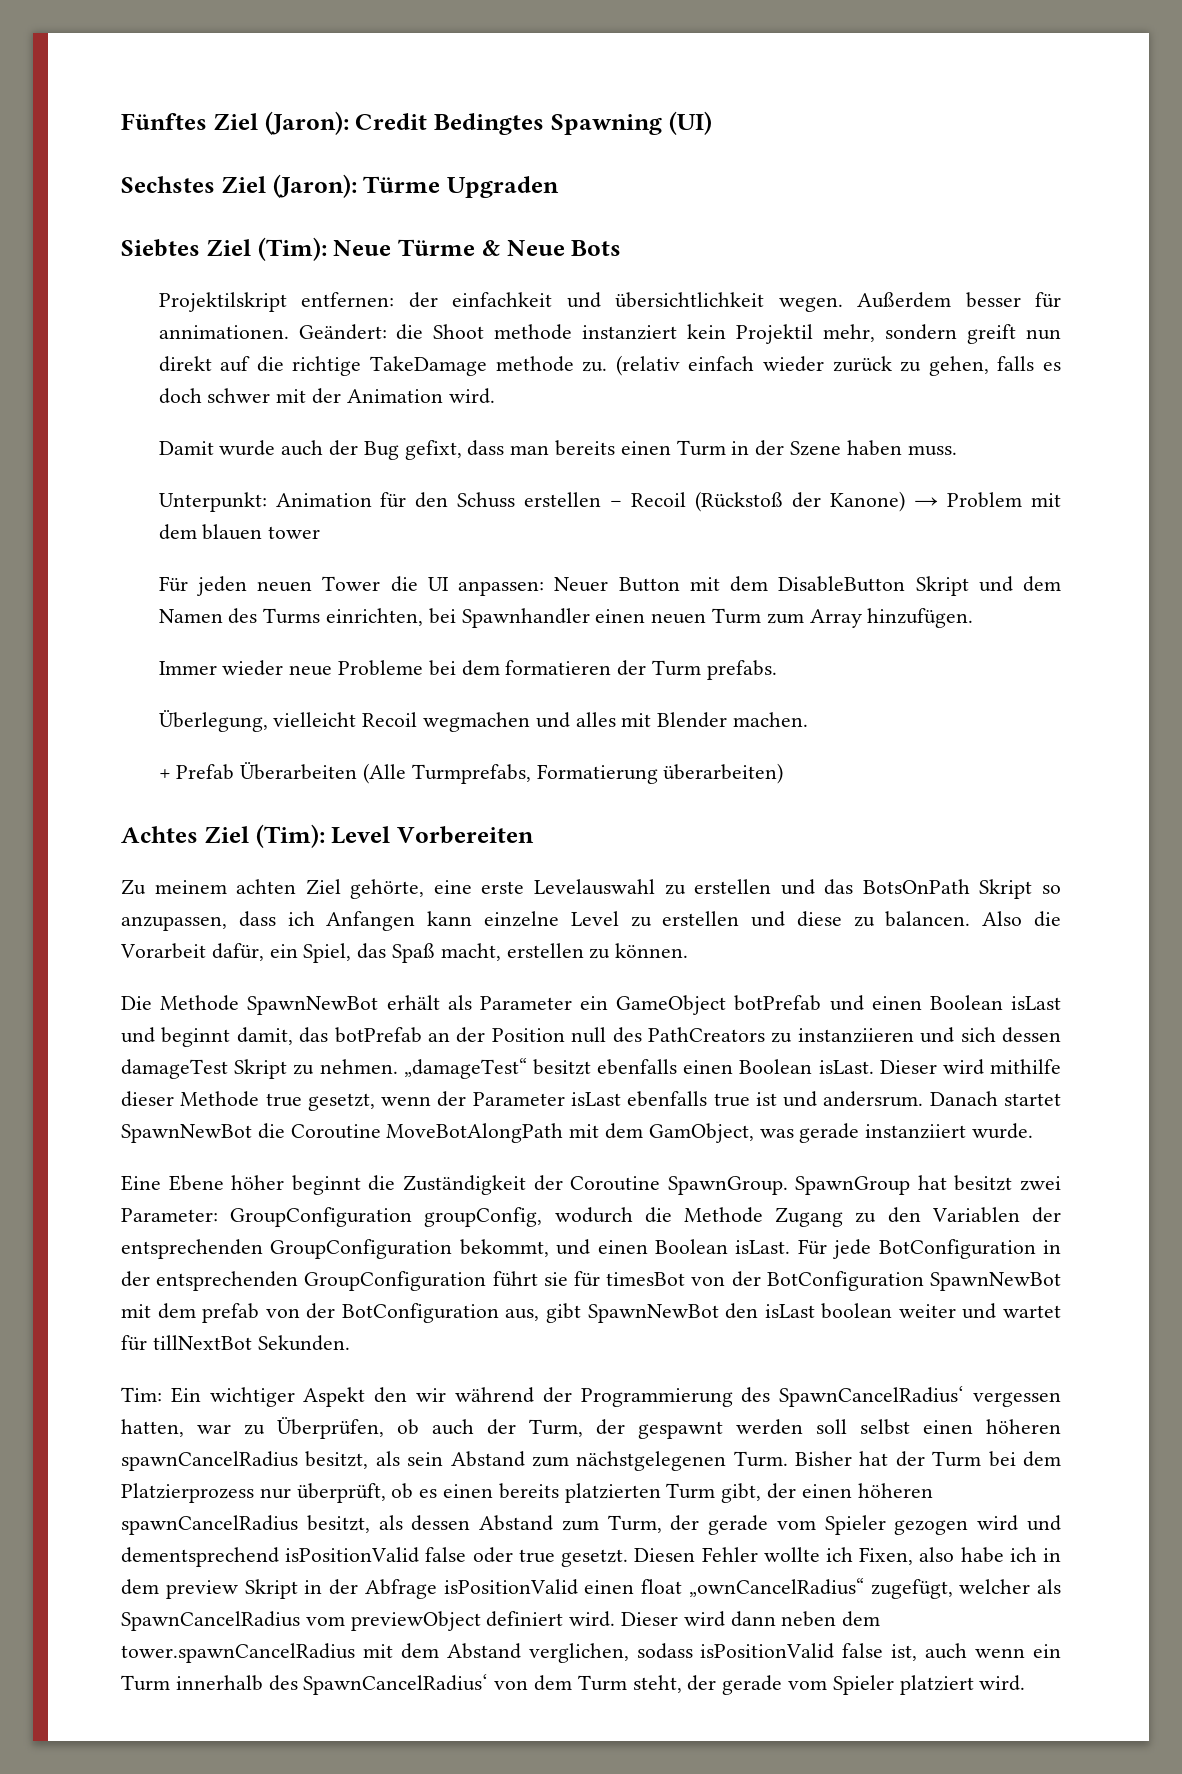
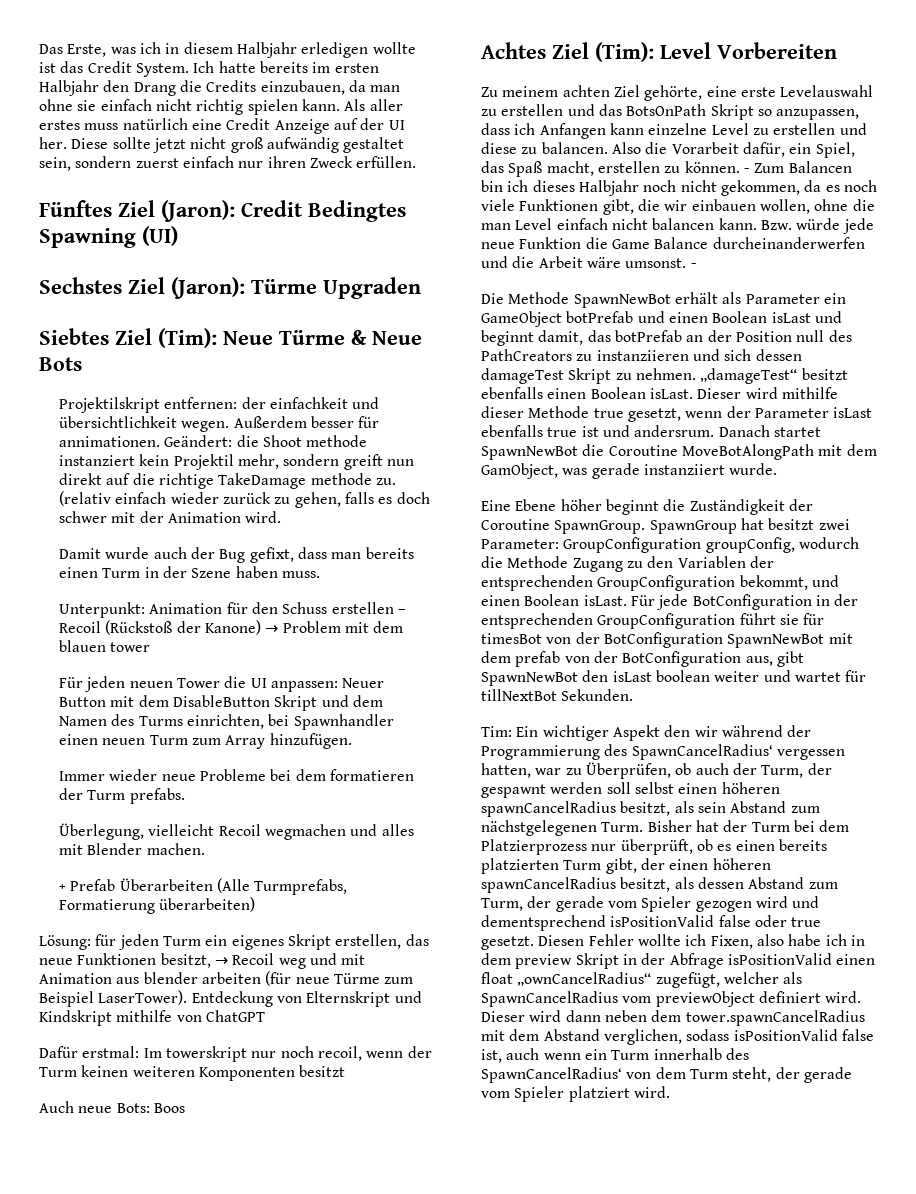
(121, 121) none -> [39,42,416,58] [39,61,379,77] [39,80,401,96] [39,99,403,115] [39,118,405,134] [39,137,405,153] [39,156,417,171] Das Erste, was ich in diesem Halbjahr erledigen wollte ist das Credit System. Ich hatte bereits im ersten Halbjahr den Drang die Credits einzubauen, da man ohne sie einfach nicht richtig spielen kann. Als aller erstes muss natürlich eine Credit Anzeige auf der UI her. Diese sollte jetzt nicht groß aufwändig gestaltet sein, sondern zuerst einfach nur ihren Zweck erfüllen. //
(784, 773) none -> [39,934,429,950] [39,953,366,969] [39,971,414,986] [39,990,422,1007] [39,1010,265,1026] [39,1046,432,1062] [39,1065,346,1081] [39,1101,185,1113] // Lösung: für jeden Turm ein eigenes Skript erstellen, das neue Funktionen besitzt, → Recoil weg und mit Animation aus blender arbeiten (für neue Türme zum Beispiel LaserTower). Entdeckung von Elternskript und Kindskript mithilfe von ChatGPT // Dafür erstmal: Im towerskript nur noch recoil, wenn der Turm keinen weiteren Komponenten besitzt // Auch neue Bots: Boos
(689, 950) none -> [743,161,852,173] [481,180,877,196] [481,199,875,215] [481,218,874,234] [481,237,865,249] [481,256,697,268] - Zum Balancen bin ich dieses Halbjahr noch nicht gekommen, da es noch viele Funktionen gibt, die wir einbauen wollen, ohne die man Level einfach nicht balancen kann. Bzw. würde jede neue Funktion die Game Balance durcheinanderwerfen und die Arbeit wäre umsonst. -

